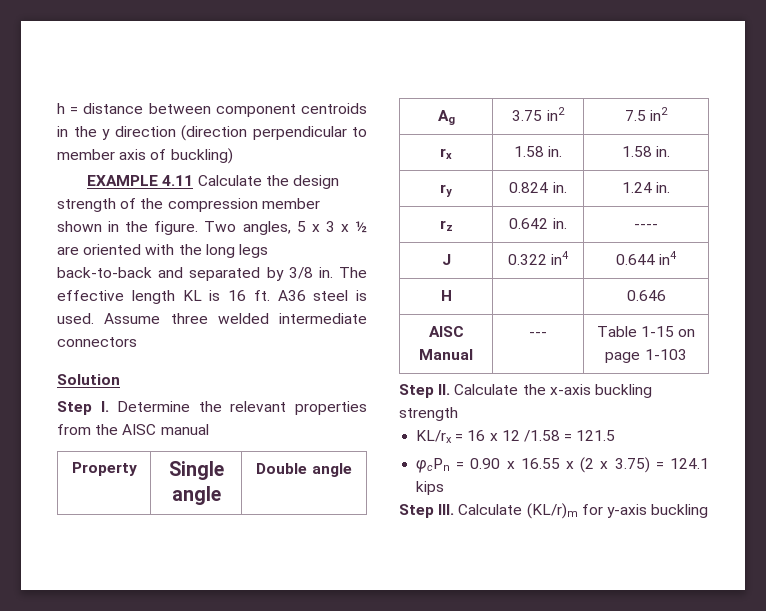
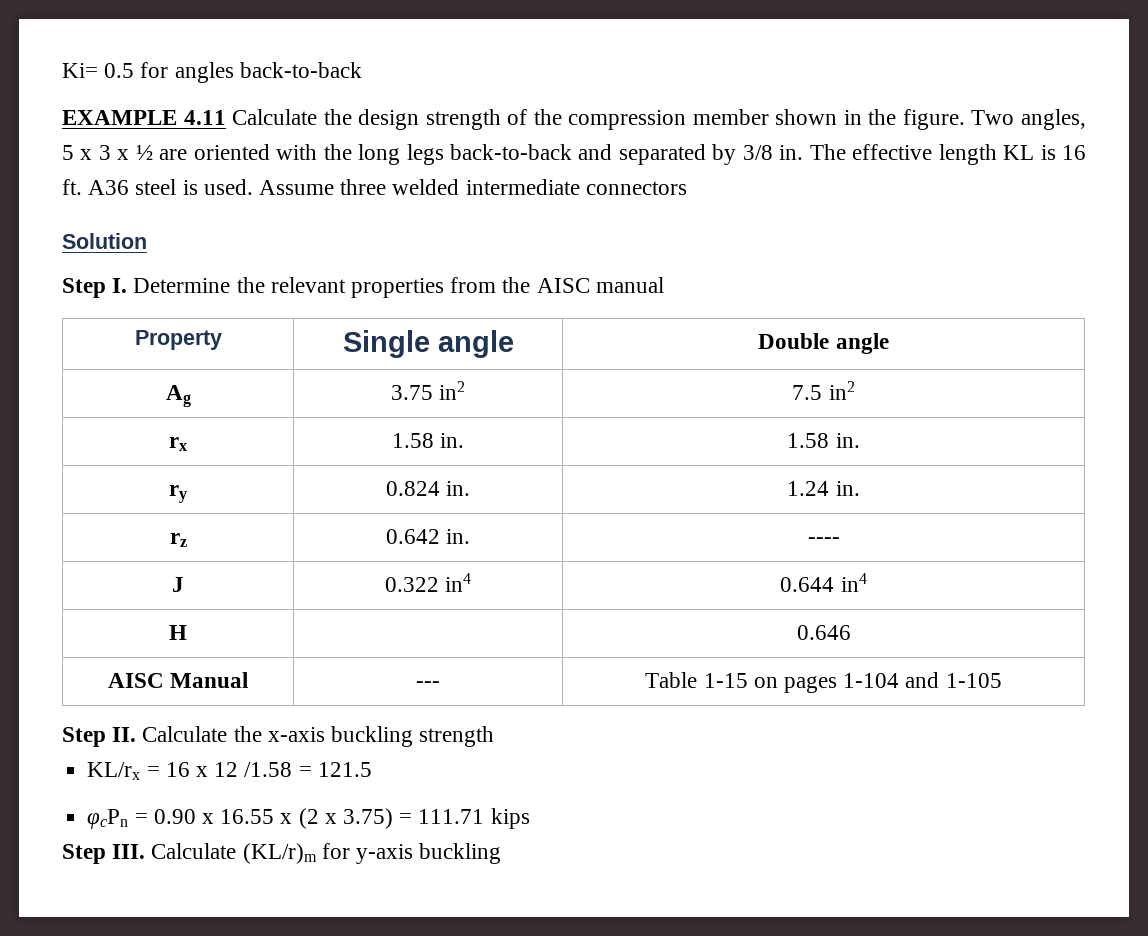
[57,103,367,117] [57,125,367,141] [57,148,233,164] h = distance between component centroids in the y direction (direction perpendicular to member axis of buckling) -> [62,62,362,83] Ki= 0.5 for angles back-to-back
[605,349,687,363] page 1-103 -> [784,672,1002,693] pages 1-104 and 1-105
[670,458,709,469] 124.1 -> [418,809,485,824] 111.71

